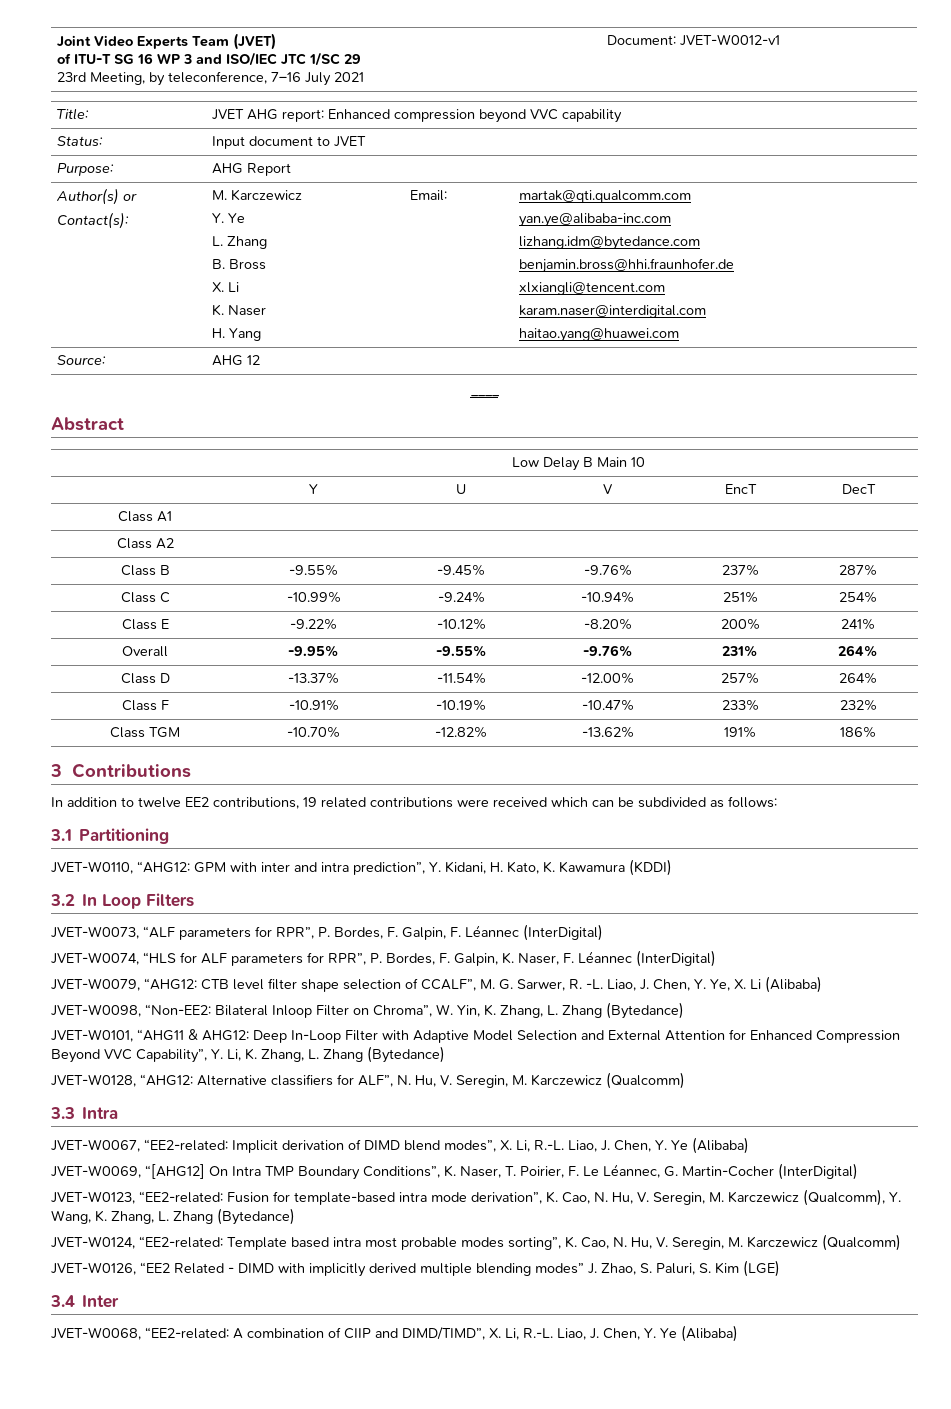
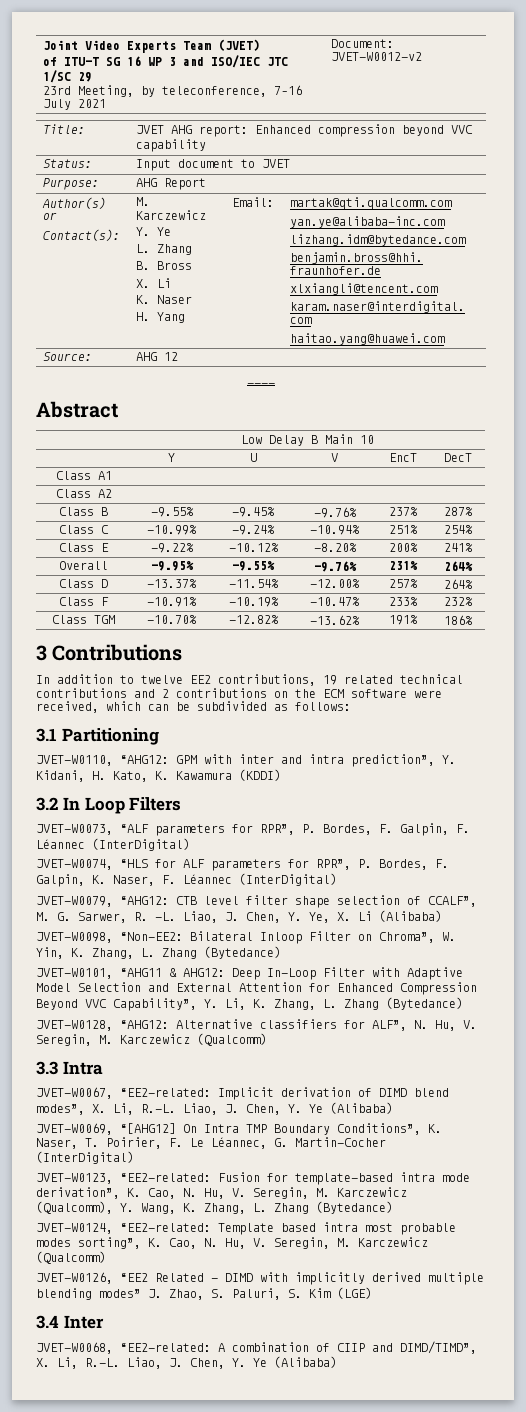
[680,34,781,46] JVET-W0012-v1 -> [330,52,422,61] JVET-W0012-v2
[370,797,547,808] contributions were received -> [400,674,463,684] [36,688,442,698] [36,701,99,713] technical contributions and 2 contributions on the ECM software were received,

